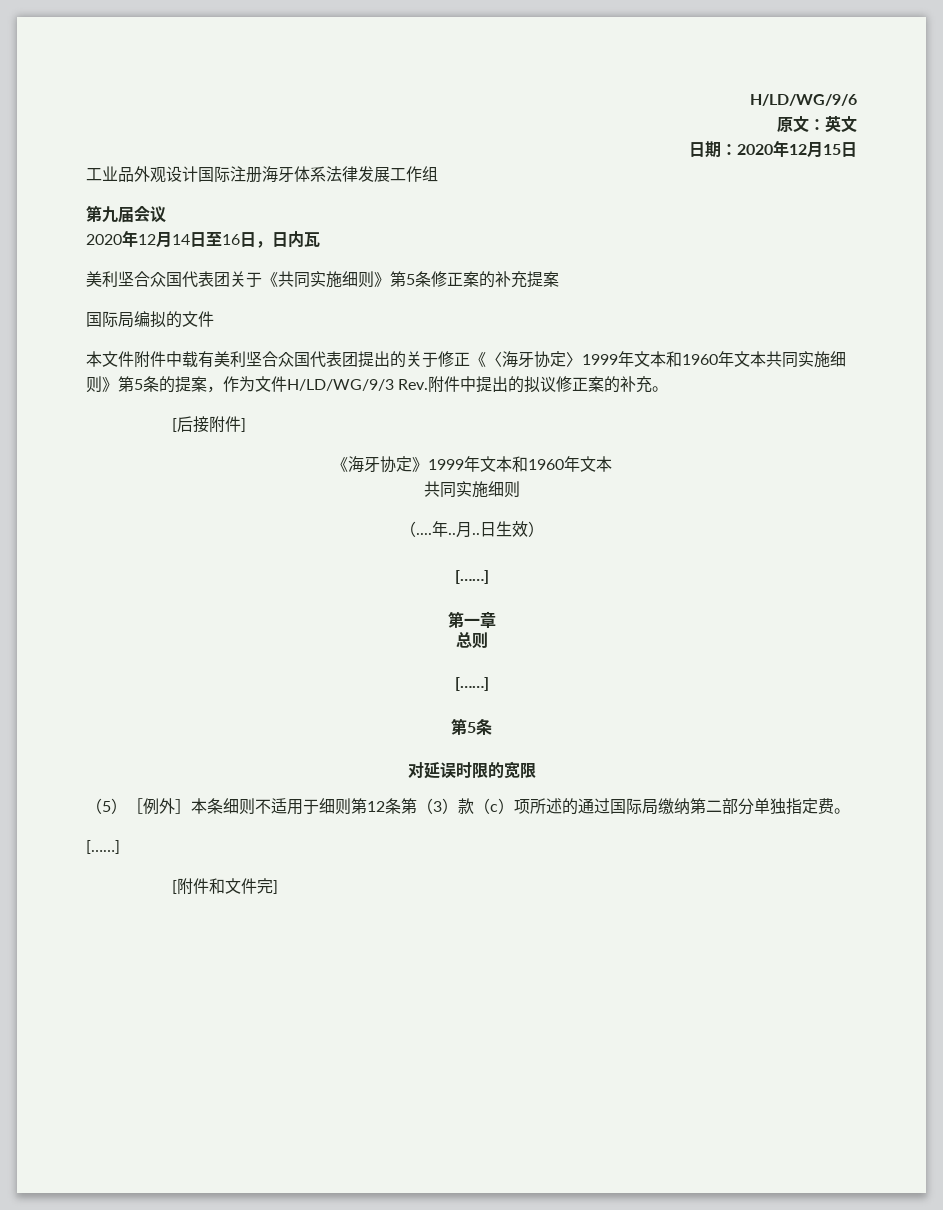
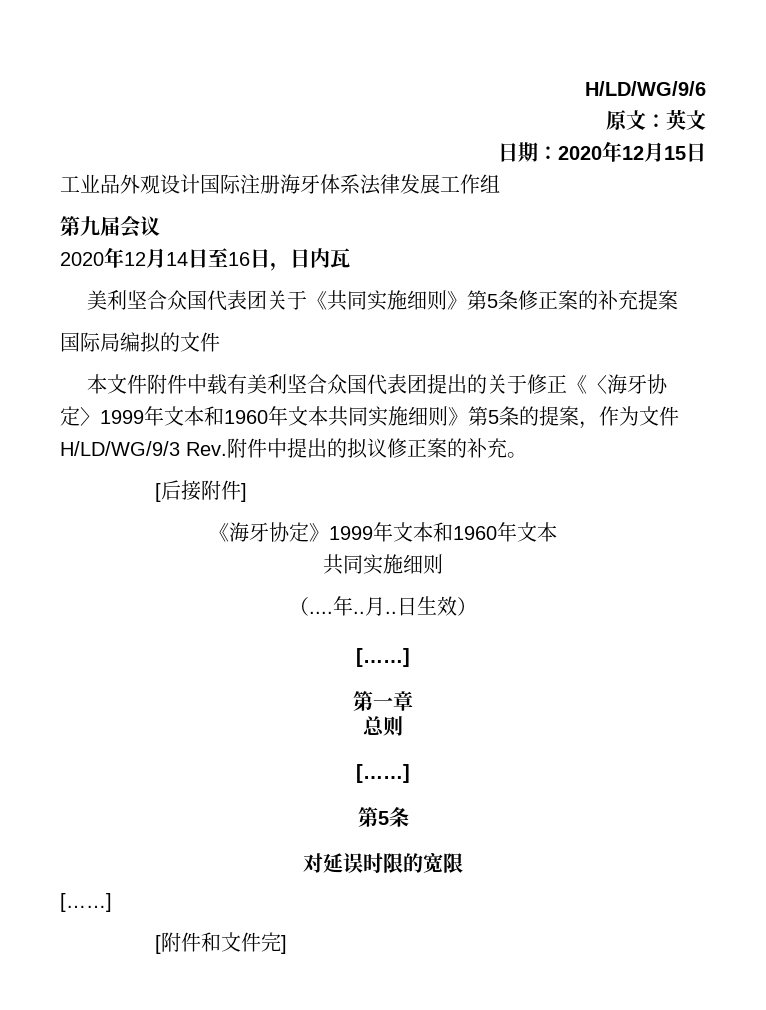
[86,798,850,815] // （5）［例外］本条细则不适用于细则第12条第（3）款（c）项所述的通过国际局缴纳第二部分单独指定费。 -> (463, 863) none

